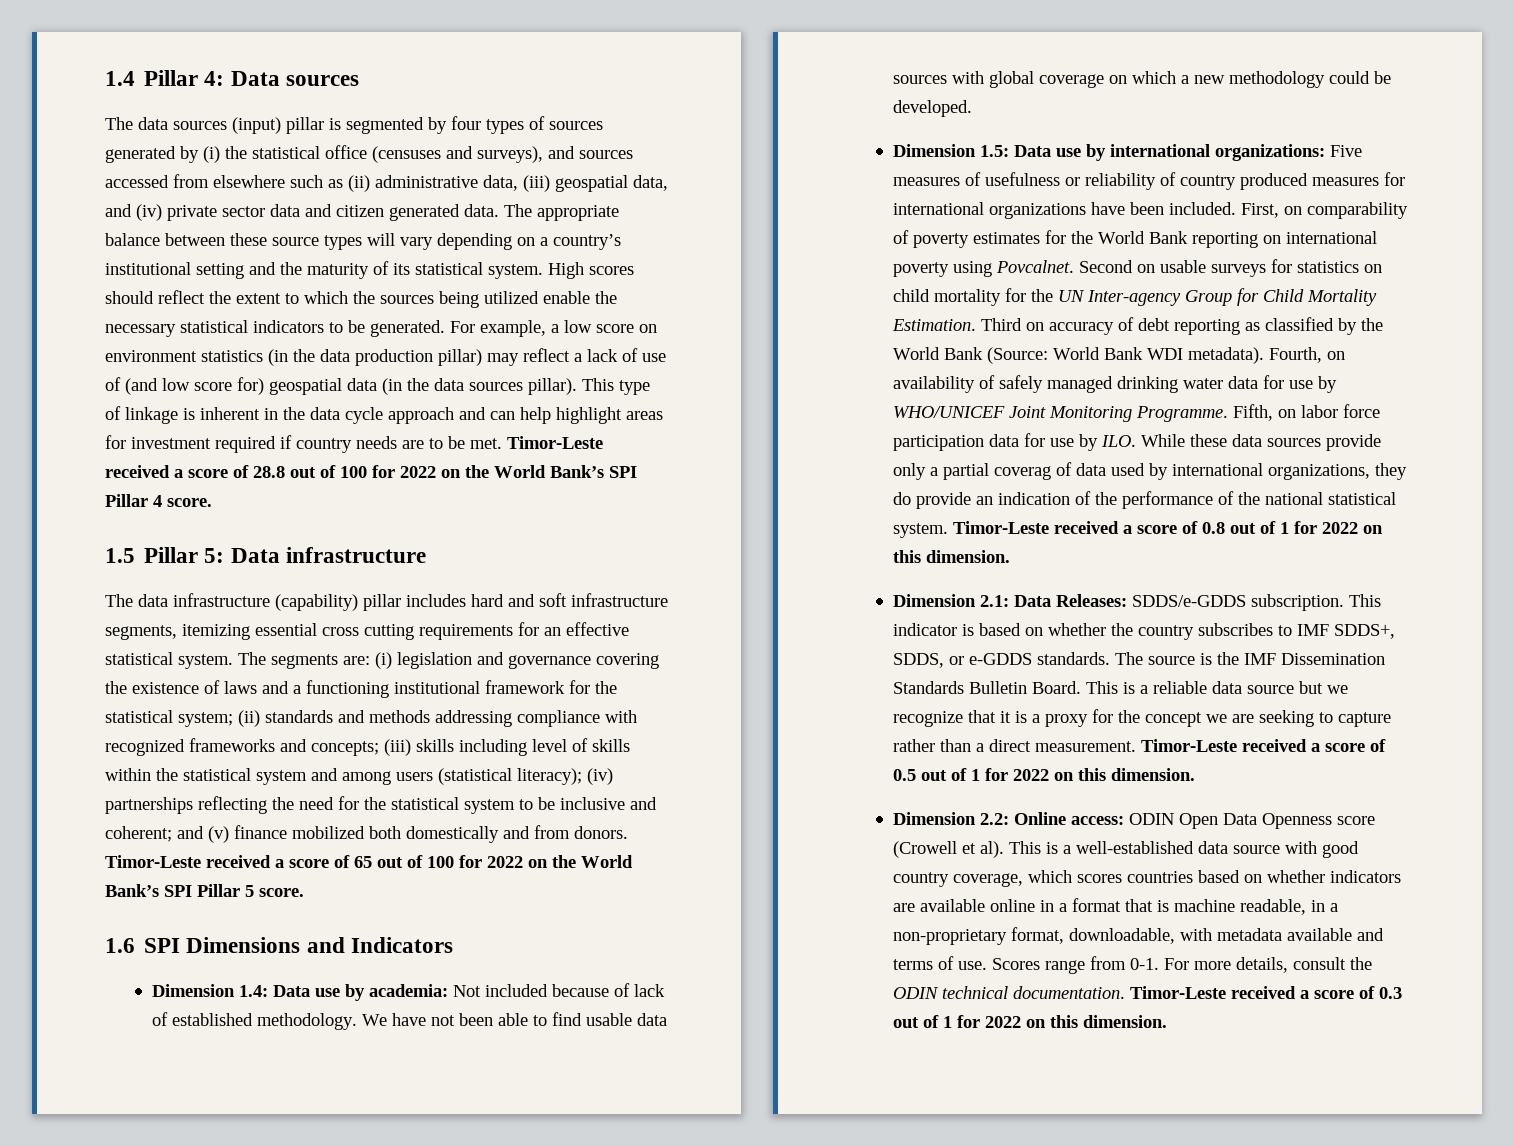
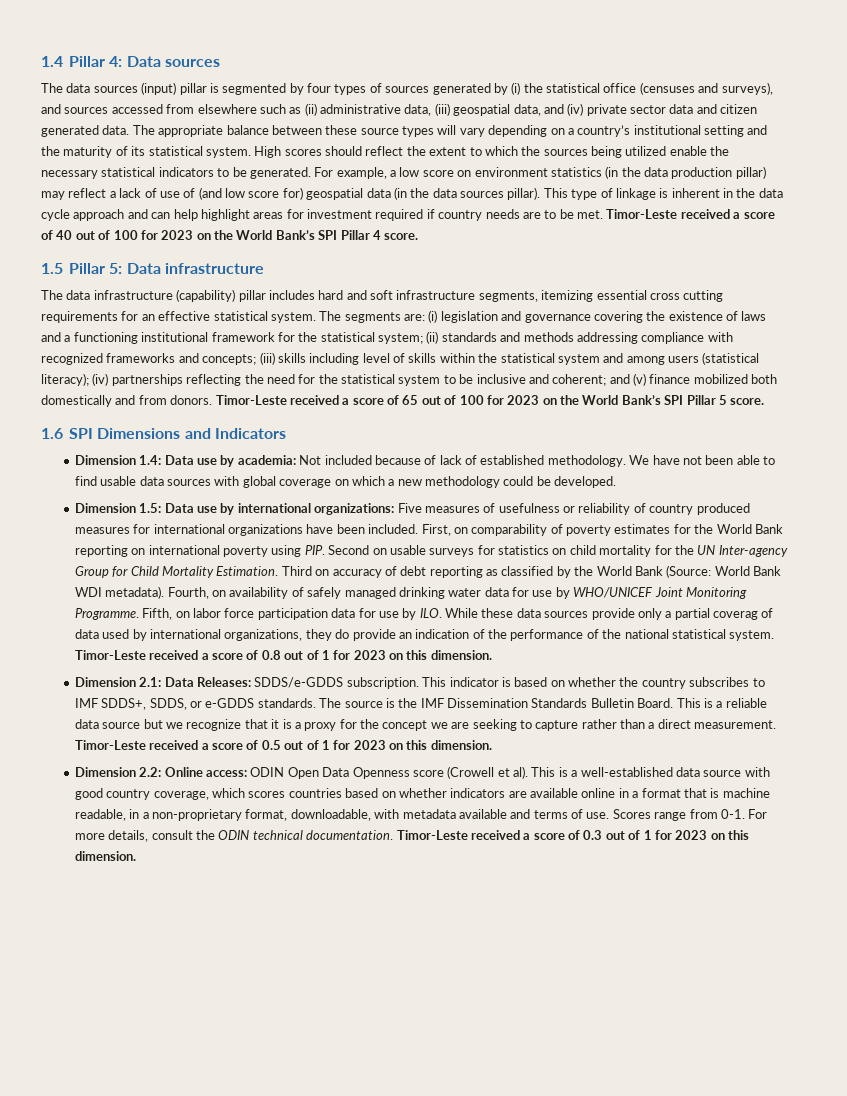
[253,465,436,478] 28.8 out of 100 for 2022 -> [56,230,194,240] 40 out of 100 for 2023
[487,856,523,868] 2022 -> [507,395,540,405] 2023
[995,260,1074,273] Povcalnet. -> [304,545,325,555] PIP.
[1321,522,1358,534] 2022 -> [353,650,386,660] 2023
[1012,769,1049,781] 2022 -> [353,740,386,750] 2023
[984,1016,1021,1028] 2022 -> [675,830,708,840] 2023

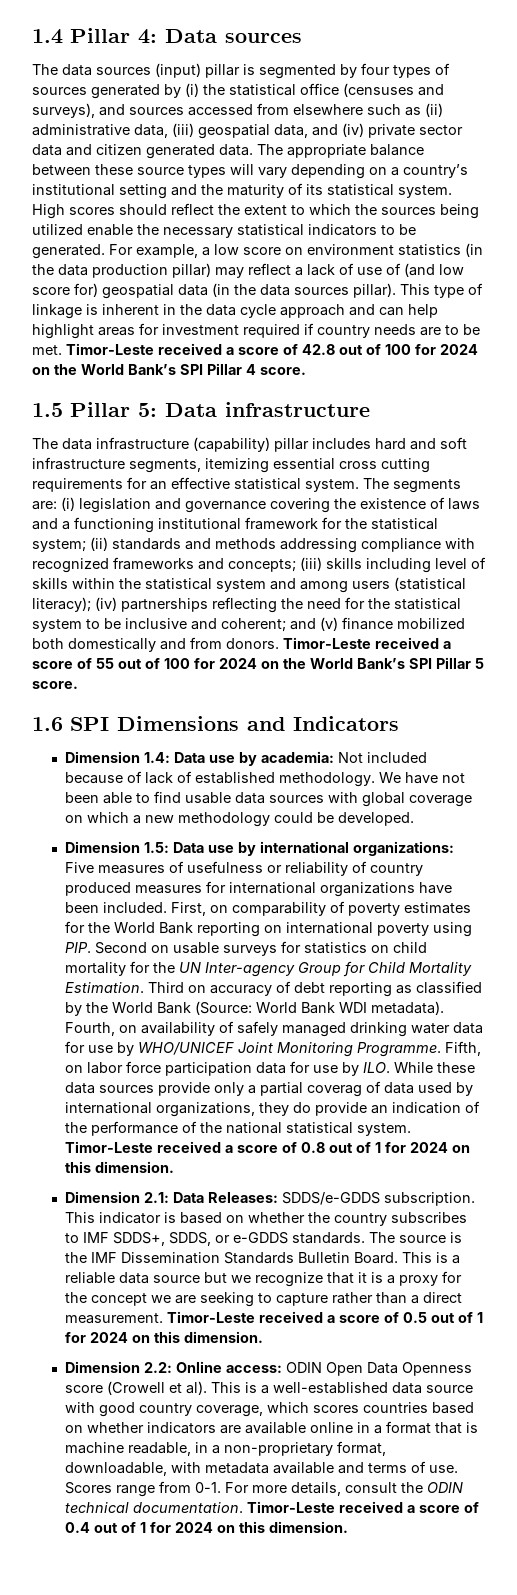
[56,230,194,240] 40 out of 100 for 2023 -> [302,344,478,355] 42.8 out of 100 for 2024
[402,395,540,405] 65 out of 100 for 2023 -> [96,658,257,669] 55 out of 100 for 2024
[353,650,386,660] 2023 -> [410,1142,449,1153] 2024
[353,740,386,750] 2023 -> [90,1332,129,1343] 2024
[583,830,708,840] 0.3 out of 1 for 2023 -> [65,1522,214,1533] 0.4 out of 1 for 2024

